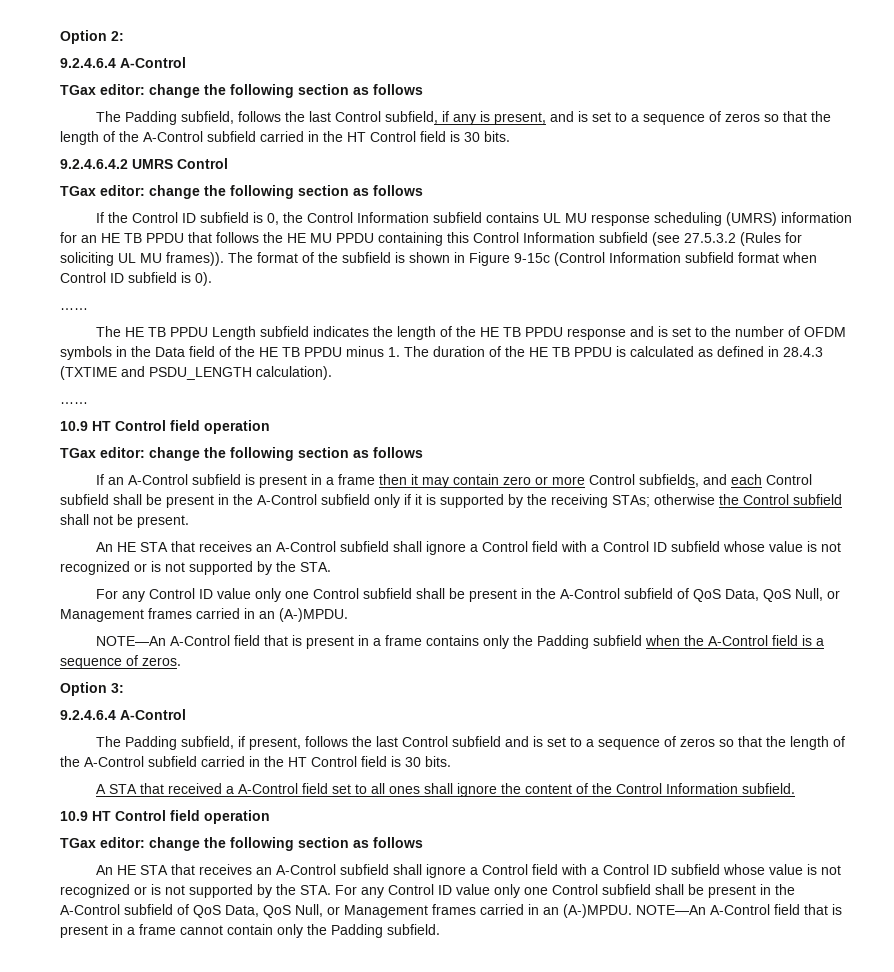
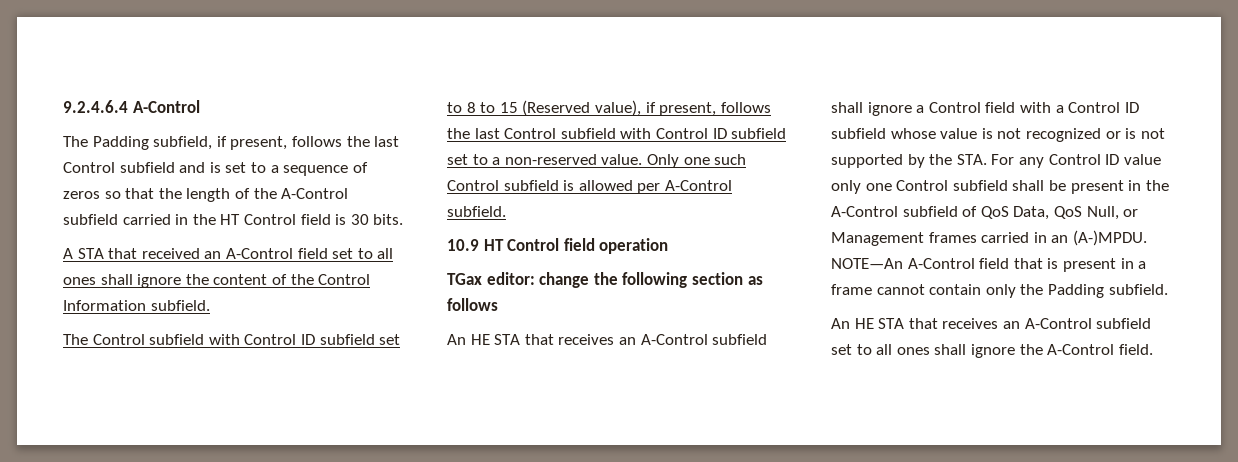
[60,30,124,44] [60,57,186,68] [60,84,423,98] [95,111,831,125] [60,131,510,145] [60,158,228,169] [60,185,423,199] [95,212,852,226] [60,232,802,246] [60,252,817,266] [60,272,212,286] [60,308,88,310] [95,326,846,340] [60,346,823,360] [60,366,332,380] [60,402,88,404] [60,420,270,434] [60,447,423,461] [95,474,812,488] [60,494,842,508] [60,514,189,528] [95,541,841,555] [60,561,331,575] [95,588,840,602] [60,608,348,622] [95,635,824,649] [60,655,181,669] [60,682,124,696] Option 2: // 9.2.4.6.4 A-Control // TGax editor: change the following section as follows // The Padding subfield, follows the last Control subfield, if any is present, and is set to a sequence of zeros so that the length of the A-Control subfield carried in the HT Control field is 30 bits. // 9.2.4.6.4.2 UMRS Control // TGax editor: change the following section as follows // If the Control ID subfield is 0, the Control Information subfield contains UL MU response scheduling (UMRS) information for an HE TB PPDU that follows the HE MU PPDU containing this Control Information subfield (see 27.5.3.2 (Rules for soliciting UL MU frames)). The format of the subfield is shown in Figure 9-15c (Control Information subfield format when Control ID subfield is 0). // …… // The HE TB PPDU Length subfield indicates the length of the HE TB PPDU response and is set to the number of OFDM symbols in the Data field of the HE TB PPDU minus 1. The duration of the HE TB PPDU is calculated as defined in 28.4.3 (TXTIME and PSDU_LENGTH calculation). // …… // 10.9 HT Control field operation // TGax editor: change the following section as follows // If an A-Control subfield is present in a frame then it may contain zero or more Control subfields, and each Control subfield shall be present in the A-Control subfield only if it is supported by the receiving STAs; otherwise the Control subfield shall not be present. // An HE STA that receives an A-Control subfield shall ignore a Control field with a Control ID subfield whose value is not recognized or is not supported by the STA. // For any Control ID value only one Control subfield shall be present in the A-Control subfield of QoS Data, QoS Null, or Management frames carried in an (A-)MPDU. // NOTE—An A-Control field that is present in a frame contains only the Padding subfield when the A-Control field is a sequence of zeros. // Option 3: // -> (63, 106) none
[225,786,234,794] a -> [204,251,222,259] an
(795, 788) none -> [63,334,401,345] [447,100,771,116] [447,128,787,139] [447,154,747,168] [447,180,732,194] [447,206,506,217] // The Control subfield with Control ID subfield set to 8 to 15 (Reserved value), if present, follows the last Control subfield with Control ID subfield set to a non-reserved value. Only one such Control subfield is allowed per A-Control subfield.
(440, 929) none -> [831,318,1152,329] [831,344,1153,358] // An HE STA that receives an A-Control subfield set to all ones shall ignore the A-Control field.

